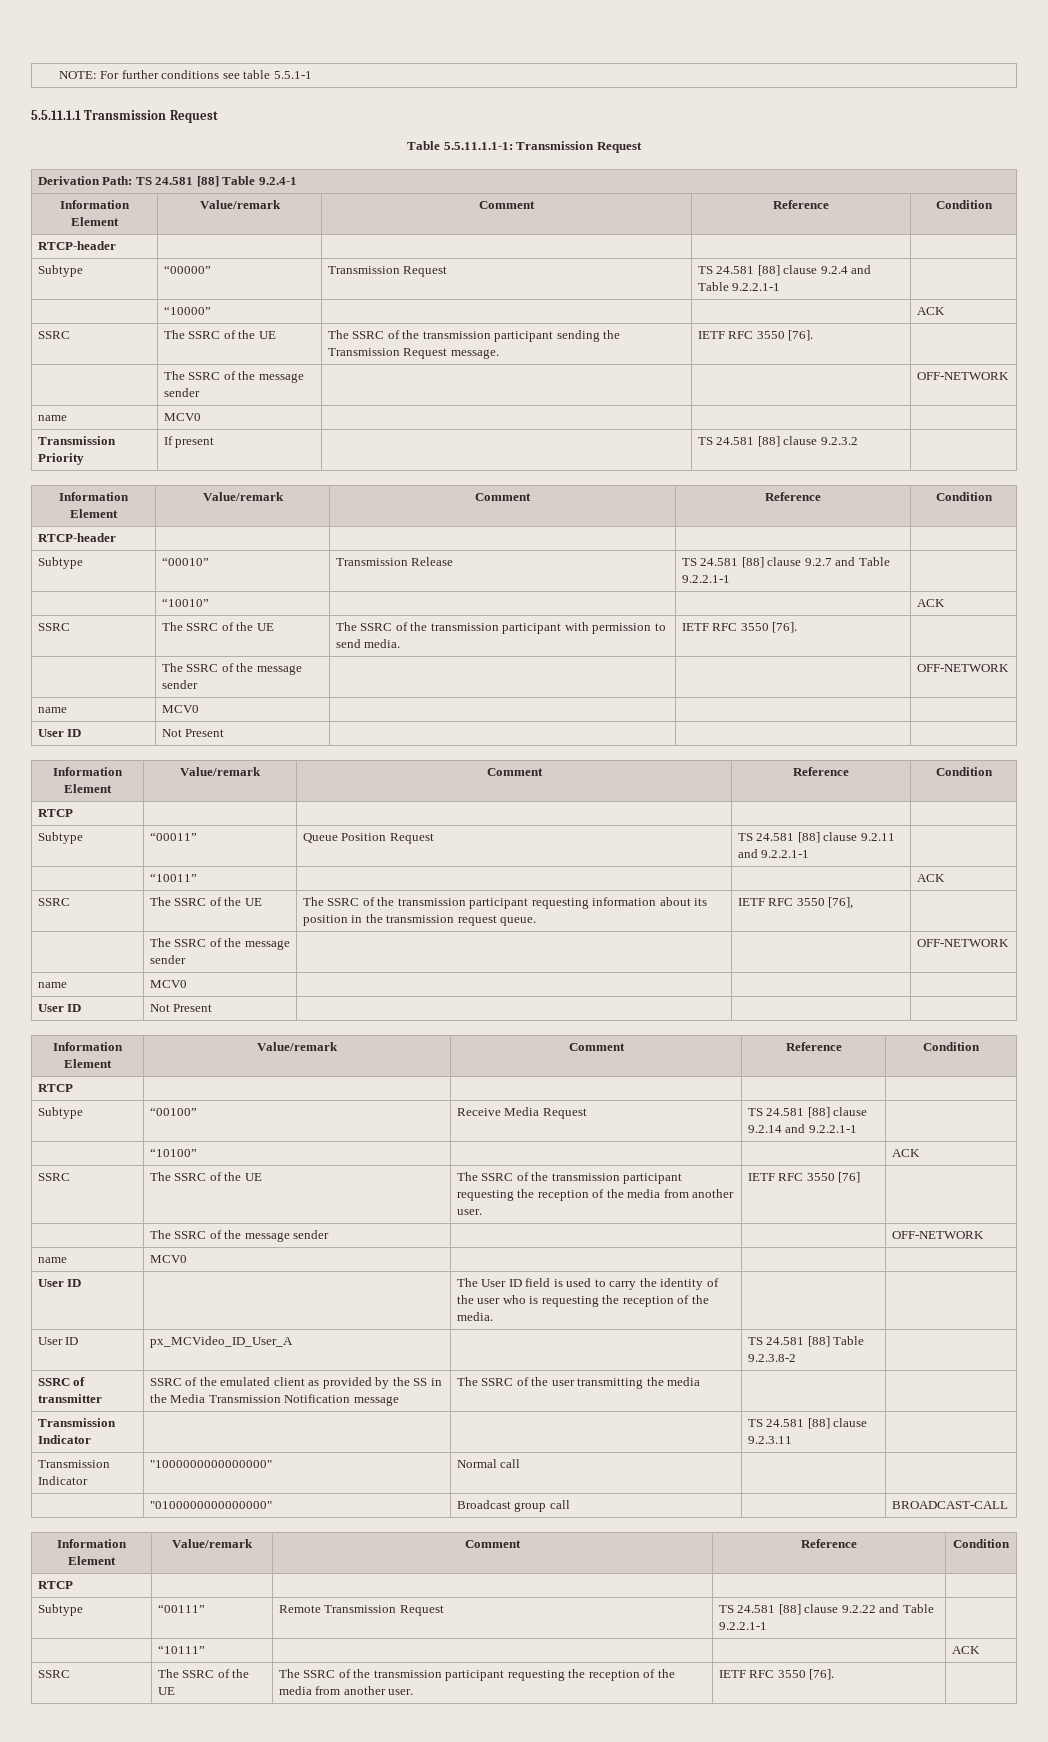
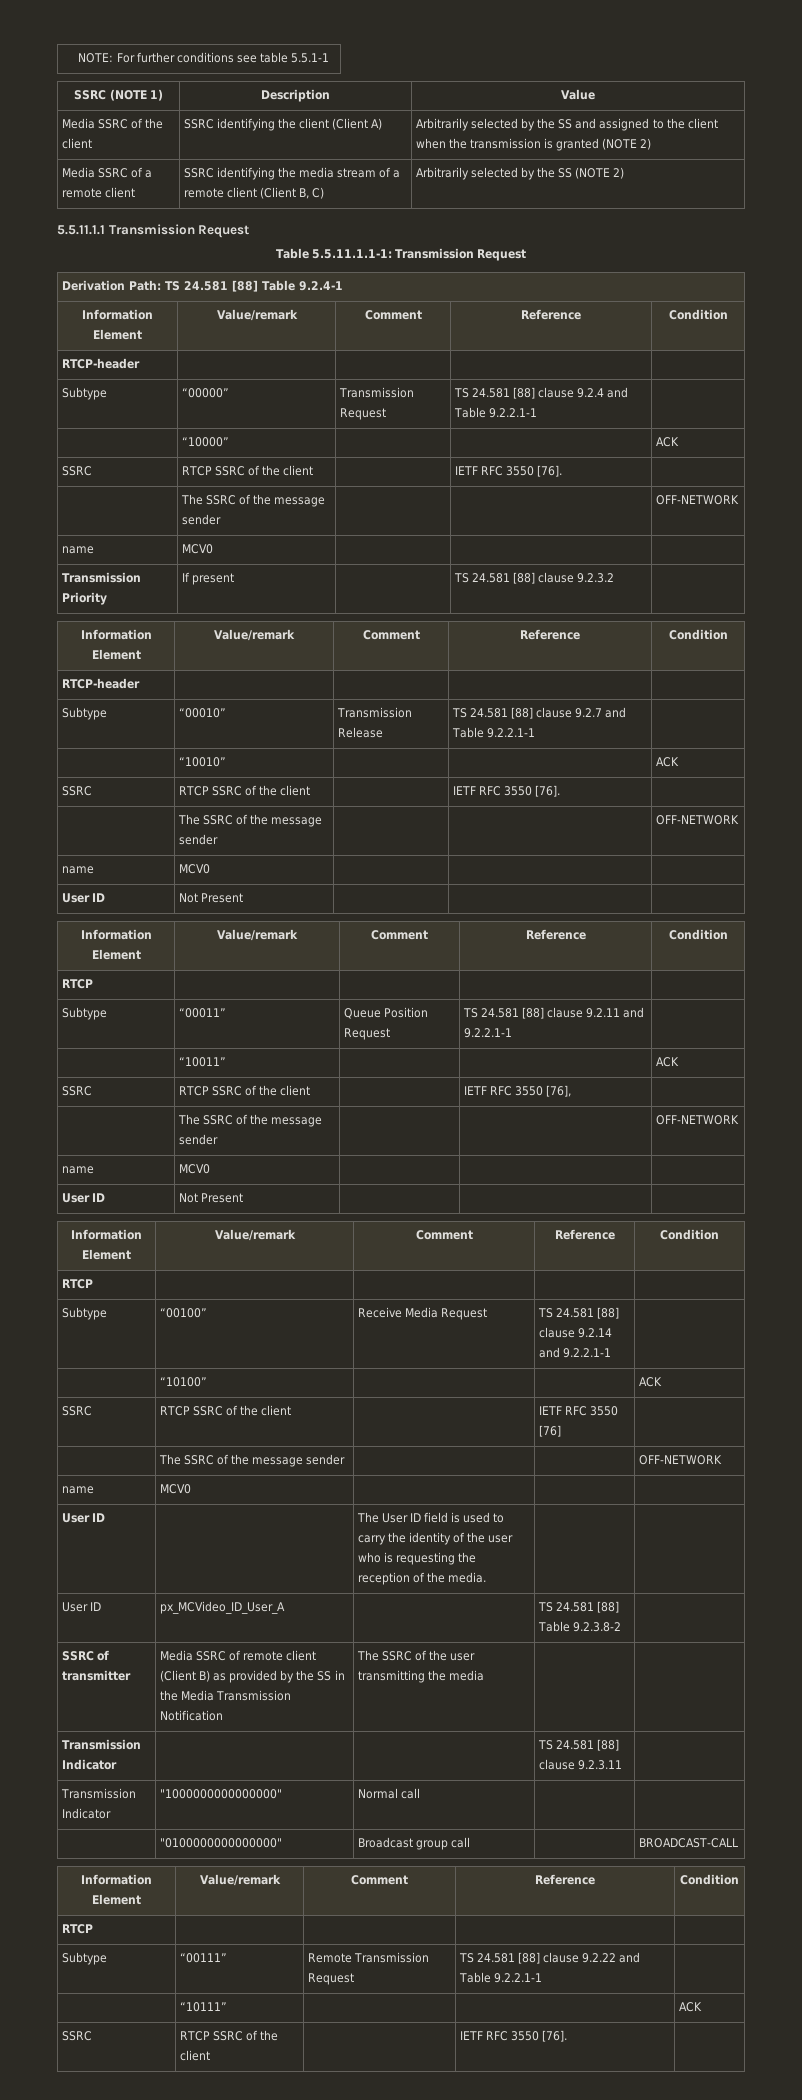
(312, 75) none -> [74,89,163,101] [261,89,330,102] [561,89,595,100] [61,118,164,129] [61,138,92,149] [183,118,383,131] [415,118,718,131] [415,138,652,151] [61,167,153,178] [61,187,135,198] [183,167,401,180] [183,187,325,199] [415,167,625,180] // SSRC (NOTE 1) | Description | Value // Media SSRC of the client | SSRC identifying the client (Client A) | Arbitrarily selected by the SS and assigned to the client when the transmission is granted (NOTE 2) // Media SSRC of a remote client | SSRC identifying the media stream of a remote client (Client B, C) | Arbitrarily selected by the SS (NOTE 2)
[163,330,276,339] [327,330,621,342] [327,348,499,359] The SSRC of the UE | The SSRC of the transmission participant sending the Transmission Request message. -> [181,465,314,476] RTCP SSRC of the client |
[161,622,274,631] [335,622,666,634] [335,639,401,648] The SSRC of the UE | The SSRC of the transmission participant with permission to send media. -> [178,785,311,796] RTCP SSRC of the client |
[149,897,262,906] [302,897,708,909] [302,914,537,926] The SSRC of the UE | The SSRC of the transmission participant requesting information about its position in the transmission request queue. -> [178,1085,311,1096] RTCP SSRC of the client |
[149,1172,262,1181] [456,1172,683,1184] [456,1189,735,1201] [456,1209,482,1215] The SSRC of the UE | The SSRC of the transmission participant requesting the reception of the media from another user. -> [159,1405,292,1416] RTCP SSRC of the client |
[149,1377,305,1386] SSRC of the emulated client -> [159,1650,317,1661] [159,1670,210,1682] Media SSRC of remote client (Client B)
[353,1396,399,1406] message -> (223, 1715) none
[157,1669,250,1678] [157,1687,175,1695] [278,1669,675,1681] [278,1686,414,1695] The SSRC of the UE | The SSRC of the transmission participant requesting the reception of the media from another user. -> [179,2030,279,2041] [179,2050,210,2061] RTCP SSRC of the client |

